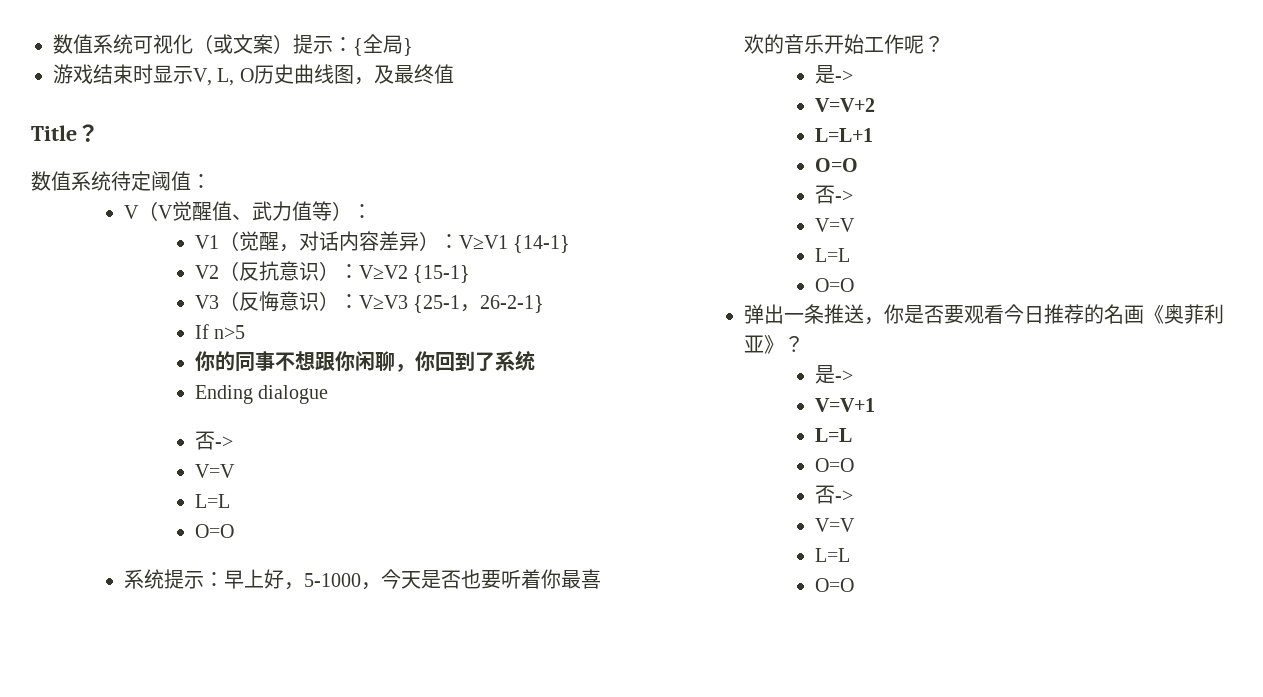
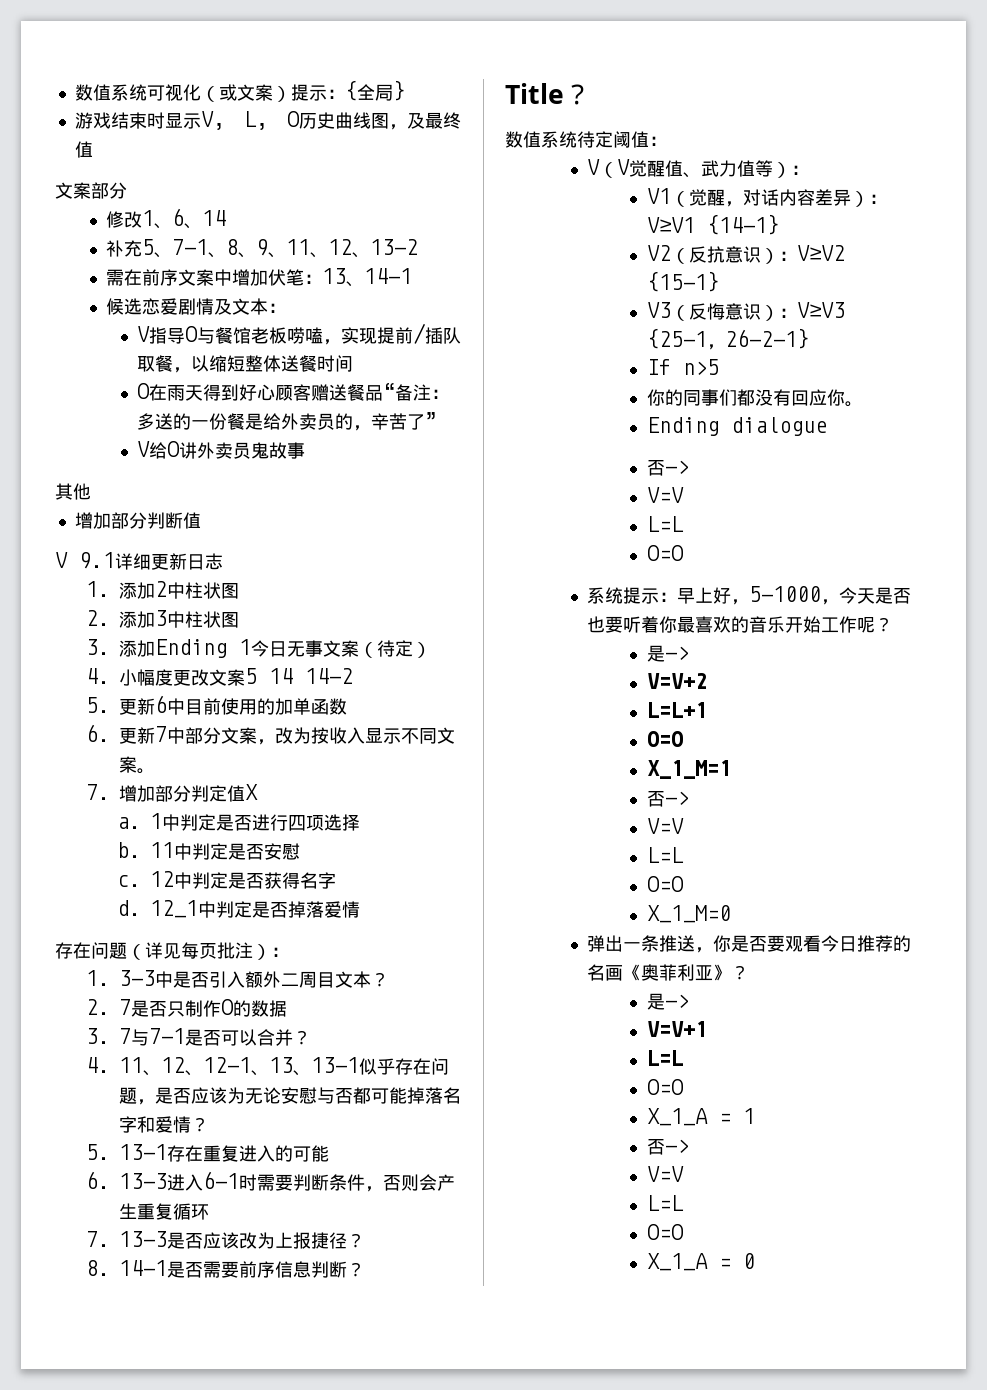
(454, 74) none -> [55,182,127,199] [105,208,226,229] [105,239,418,258] [105,268,412,287] [105,298,286,315] [136,323,461,345] [136,355,353,373] [136,383,449,401] [136,412,437,431] [136,441,305,459] [55,483,91,500] [74,512,201,529] [55,552,223,570] [85,581,239,599] [85,610,239,628] [85,639,431,658] [85,668,353,686] [85,695,347,715] [85,724,455,745] [118,756,155,774] [85,784,258,802] [116,813,360,831] [116,842,300,860] [116,871,336,889] [116,900,360,918] [55,942,289,960] [85,970,389,988] [85,999,287,1017] [85,1028,311,1046] [85,1057,449,1076] [118,1087,461,1105] [118,1116,209,1133] [85,1144,329,1162] [85,1171,455,1192] [118,1203,209,1220] [85,1231,365,1249] [85,1260,365,1278] // 文案部分 // 修改1、6、14 // 补充5、7-1、8、9、11、12、13-2 // 需在前序文案中增加伏笔：13、14-1 // 候选恋爱剧情及文本： // V指导O与餐馆老板唠嗑，实现提前/插队取餐，以缩短整体送餐时间 // O在雨天得到好心顾客赠送餐品“备注：多送的一份餐是给外卖员的，辛苦了” // V给O讲外卖员鬼故事 // 其他 // 增加部分判断值 // V 9.1详细更新日志 // 1.添加2中柱状图 // 2.添加3中柱状图 // 3.添加Ending 1今日无事文案（待定） // 4.小幅度更改文案5 14 14-2 // 5.更新6中目前使用的加单函数 // 6.更新7中部分文案，改为按收入显示不同文案。 // 7.增加部分判定值X // a. 1中判定是否进行四项选择 // b. 11中判定是否安慰 // c. 12中判定是否获得名字 // d. 12_1中判定是否掉落爱情 // 存在问题（详见每页批注）： // 1. 3-3中是否引入额外二周目文本？ // 2. 7是否只制作O的数据 // 3. 7与7-1是否可以合并？ // 4. 11、12、12-1、13、13-1似乎存在问题，是否应该为无论安慰与否都可能掉落名字和爱情？ // 5. 13-1存在重复进入的可能 // 6. 13-3进入6-1时需要判断条件，否则会产生重复循环 // 7. 13-3是否应该改为上报捷径？ // 8. 14-1是否需要前序信息判断？
[274,350,535,372] 不想跟你闲聊，你回到了系统 -> [718,389,863,407] 们都没有回应你。
[814,185,853,204] [814,218,855,232] [814,248,850,262] [814,278,854,292] // 否-> // V=V // L=L // O=O -> [646,760,731,779] [646,791,689,807] [646,818,684,834] [646,847,684,863] [646,876,683,892] [646,905,731,923] // X_1_M=1 // 否-> // V=V // L=L // O=O // X_1_M=0
[814,485,853,504] [814,518,855,532] [814,548,850,562] [814,578,854,592] // 否-> // V=V // L=L // O=O -> [646,1108,755,1126] [646,1139,689,1155] [646,1166,684,1182] [646,1195,684,1211] [646,1224,683,1240] [646,1253,755,1271] // X_1_A = 1 // 否-> // V=V // L=L // O=O // X_1_A = 0

